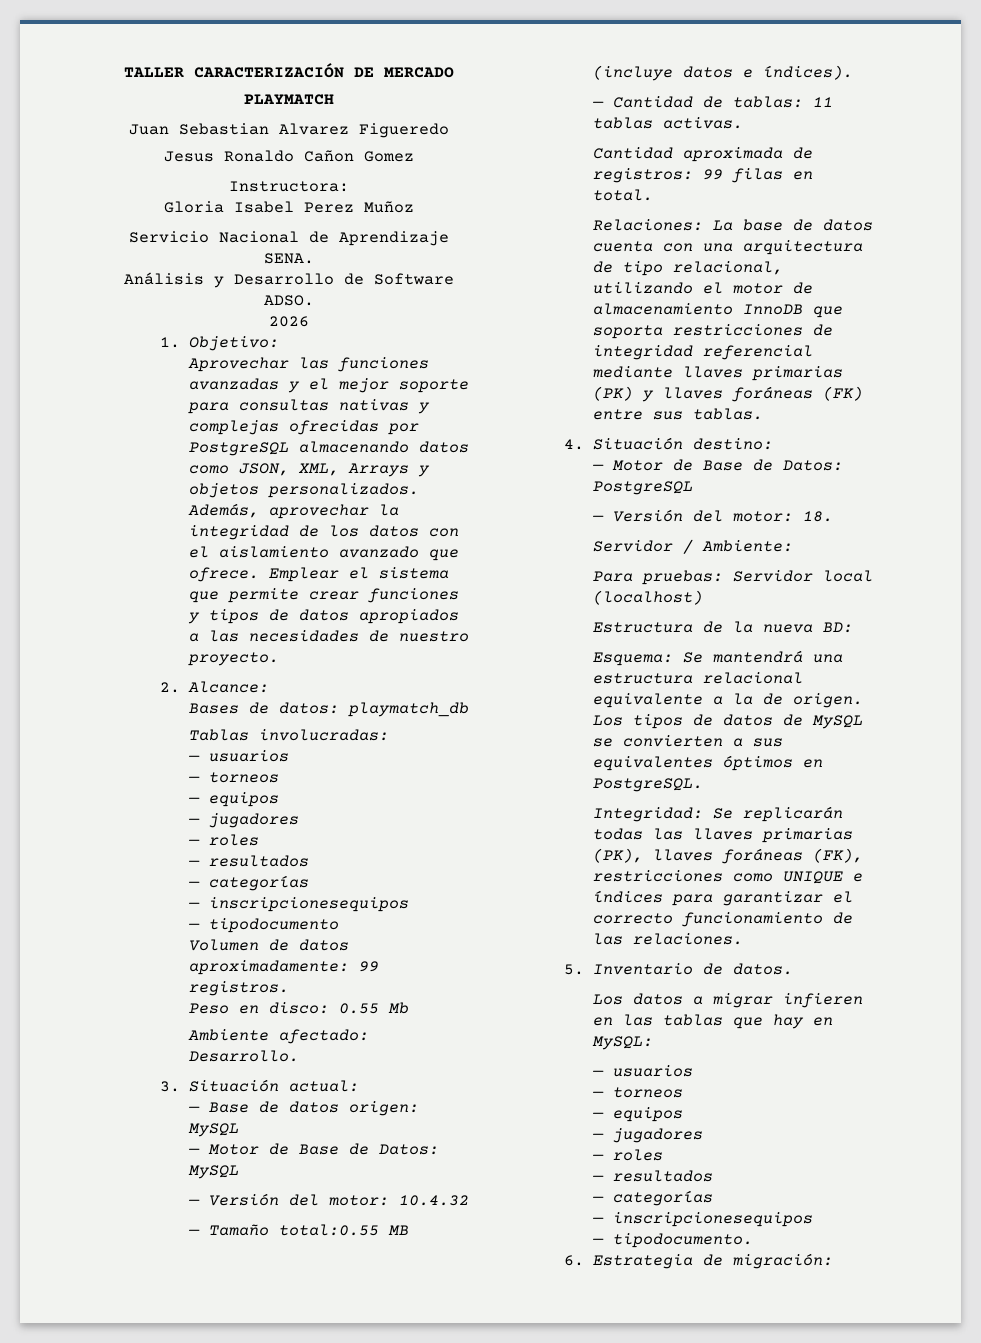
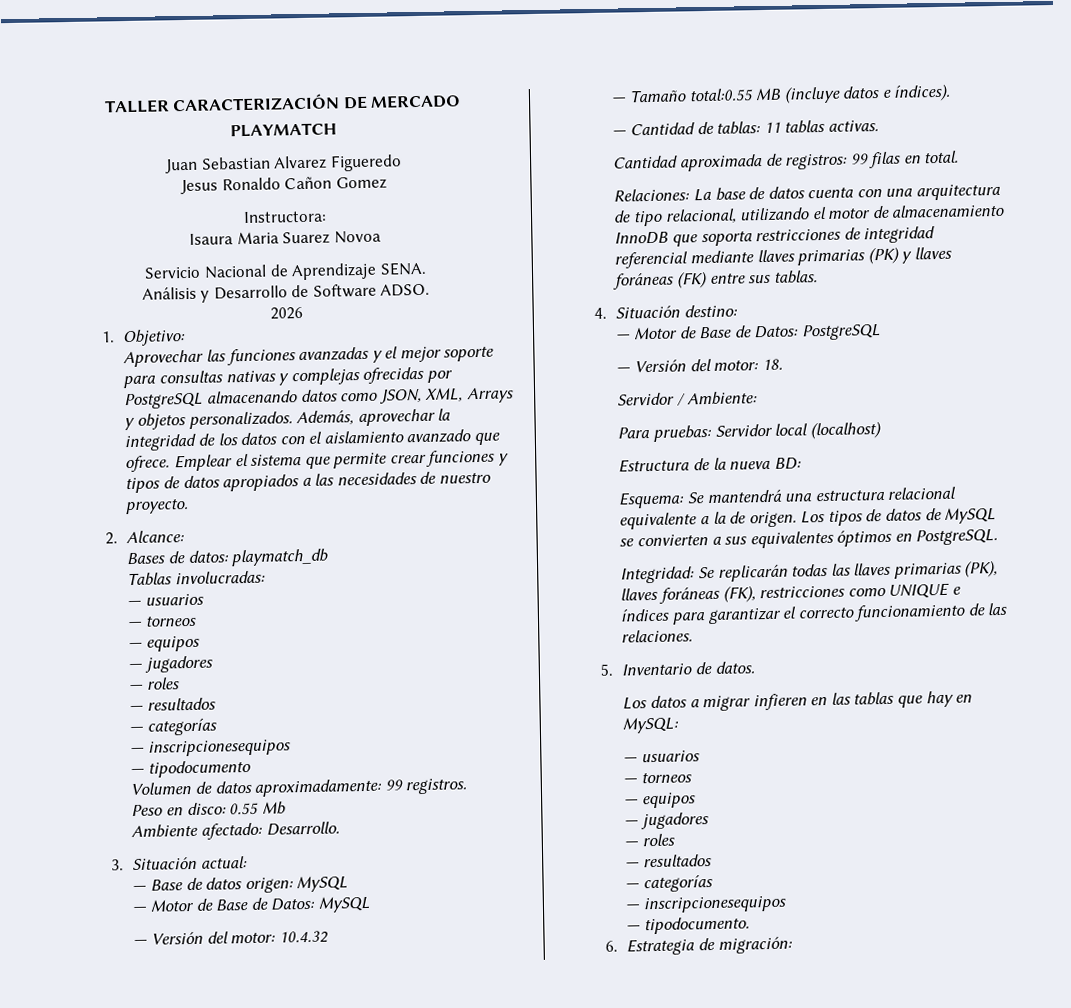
[163,201,414,213] Gloria Isabel Perez Muñoz -> [189,230,381,245] Isaura Maria Suarez Novoa

